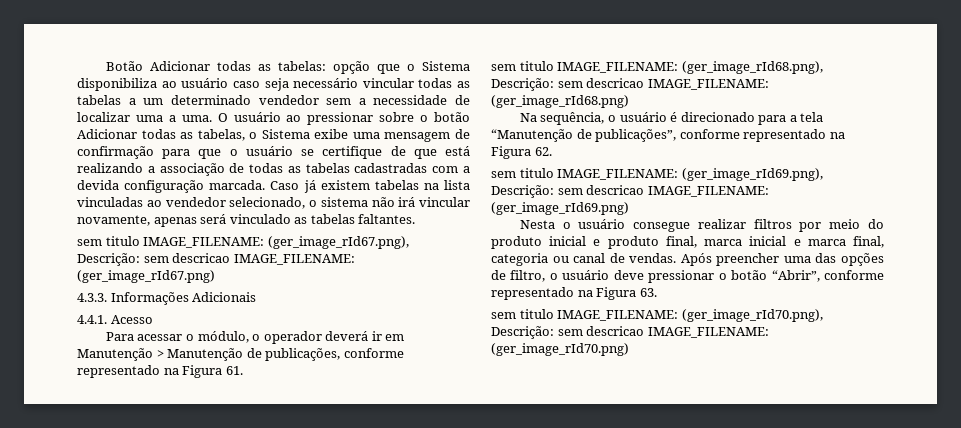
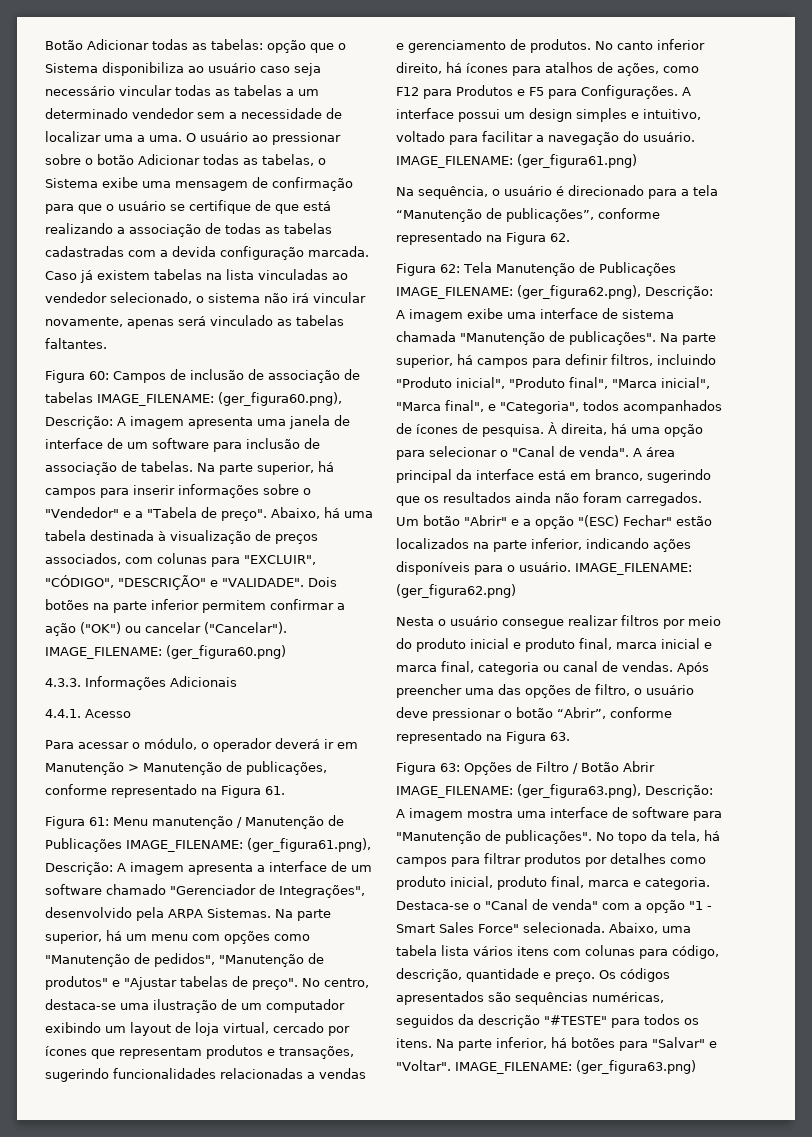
[77,236,409,249] [77,253,355,266] [77,270,215,283] sem titulo IMAGE_FILENAME: (ger_image_rId67.png), Descrição: sem descricao IMAGE_FILENAME: (ger_image_rId67.png) -> [45,369,360,383] [45,392,342,406] [45,415,350,429] [45,438,320,452] [45,461,334,475] [45,484,311,498] [45,507,373,521] [45,530,318,544] [45,553,316,567] [45,575,337,590] [45,599,345,613] [45,622,287,636] [45,645,286,659] Figura 60: Campos de inclusão de associação de tabelas IMAGE_FILENAME: (ger_figura60.png), Descrição: A imagem apresenta uma janela de interface de um software para inclusão de associação de tabelas. Na parte superior, há campos para inserir informações sobre o "Vendedor" e a "Tabela de preço". Abaixo, há uma tabela destinada à visualização de preços associados, com colunas para "EXCLUIR", "CÓDIGO", "DESCRIÇÃO" e "VALIDADE". Dois botões na parte inferior permitem confirmar a ação ("OK") ou cancelar ("Cancelar"). IMAGE_FILENAME: (ger_figura60.png)
[491,61,823,74] [491,78,769,91] [491,95,629,108] sem titulo IMAGE_FILENAME: (ger_image_rId68.png), Descrição: sem descricao IMAGE_FILENAME: (ger_image_rId68.png) -> [45,815,344,829] [45,838,371,852] [45,861,372,875] [45,884,365,898] [45,907,331,921] [45,930,310,944] [45,953,324,967] [45,976,369,990] [45,999,345,1013] [45,1022,350,1036] [45,1045,354,1059] [45,1068,366,1082] [396,39,705,53] [396,62,699,76] [396,85,691,99] [396,108,701,122] [396,131,695,145] [396,154,637,168] Figura 61: Menu manutenção / Manutenção de Publicações IMAGE_FILENAME: (ger_figura61.png), Descrição: A imagem apresenta a interface de um software chamado "Gerenciador de Integrações", desenvolvido pela ARPA Sistemas. Na parte superior, há um menu com opções como "Manutenção de pedidos", "Manutenção de produtos" e "Ajustar tabelas de preço". No centro, destaca-se uma ilustração de um computador exibindo um layout de loja virtual, cercado por ícones que representam produtos e transações, sugerindo funcionalidades relacionadas a vendas e gerenciamento de produtos. No canto inferior direito, há ícones para atalhos de ações, como F12 para Produtos e F5 para Configurações. A interface possui um design simples e intuitivo, voltado para facilitar a navegação do usuário. IMAGE_FILENAME: (ger_figura61.png)
[491,168,823,181] [491,185,769,198] [491,202,629,215] sem titulo IMAGE_FILENAME: (ger_image_rId69.png), Descrição: sem descricao IMAGE_FILENAME: (ger_image_rId69.png) -> [396,262,676,276] [396,285,713,299] [396,308,674,322] [396,331,716,345] [396,354,716,368] [396,377,710,389] [396,400,722,414] [396,422,703,437] [396,446,675,460] [396,469,711,483] [396,492,702,506] [396,515,712,529] [396,538,691,552] [396,561,692,575] [396,584,516,598] Figura 62: Tela Manutenção de Publicações IMAGE_FILENAME: (ger_figura62.png), Descrição: A imagem exibe uma interface de sistema chamada "Manutenção de publicações". Na parte superior, há campos para definir filtros, incluindo "Produto inicial", "Produto final", "Marca inicial", "Marca final", e "Categoria", todos acompanhados de ícones de pesquisa. À direita, há uma opção para selecionar o "Canal de venda". A área principal da interface está em branco, sugerindo que os resultados ainda não foram carregados. Um botão "Abrir" e a opção "(ESC) Fechar" estão localizados na parte inferior, indicando ações disponíveis para o usuário. IMAGE_FILENAME: (ger_figura62.png)
[491,309,823,322] [491,326,769,339] [491,343,629,356] sem titulo IMAGE_FILENAME: (ger_image_rId70.png), Descrição: sem descricao IMAGE_FILENAME: (ger_image_rId70.png) -> [396,761,655,775] [396,784,713,798] [396,807,722,821] [396,830,720,844] [396,853,706,867] [396,876,710,890] [396,899,712,913] [396,922,691,934] [396,945,719,959] [396,968,670,982] [396,991,664,1005] [396,1014,699,1028] [396,1037,717,1051] [396,1060,696,1074] Figura 63: Opções de Filtro / Botão Abrir IMAGE_FILENAME: (ger_figura63.png), Descrição: A imagem mostra uma interface de software para "Manutenção de publicações". No topo da tela, há campos para filtrar produtos por detalhes como produto inicial, produto final, marca e categoria. Destaca-se o "Canal de venda" com a opção "1 - Smart Sales Force" selecionada. Abaixo, uma tabela lista vários itens com colunas para código, descrição, quantidade e preço. Os códigos apresentados são sequências numéricas, seguidos da descrição "#TESTE" para todos os itens. Na parte inferior, há botões para "Salvar" e "Voltar". IMAGE_FILENAME: (ger_figura63.png)

